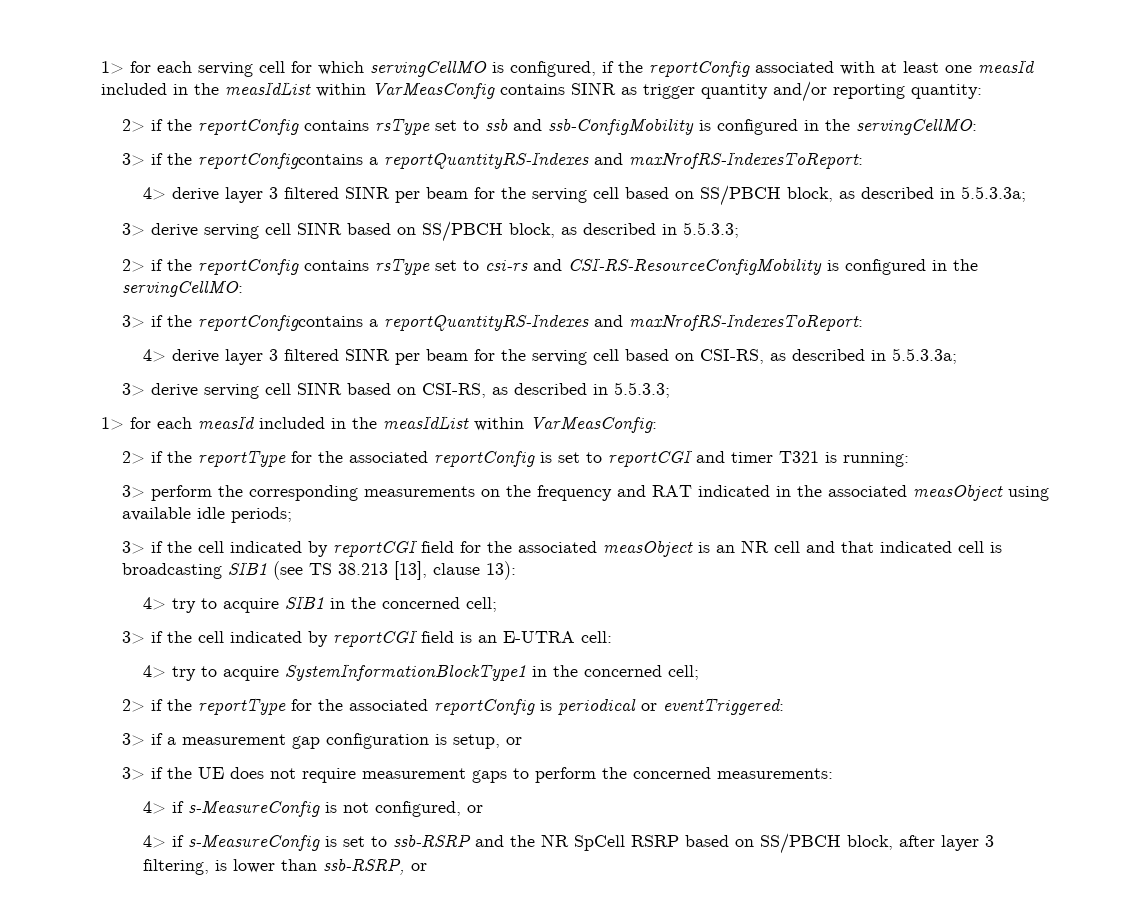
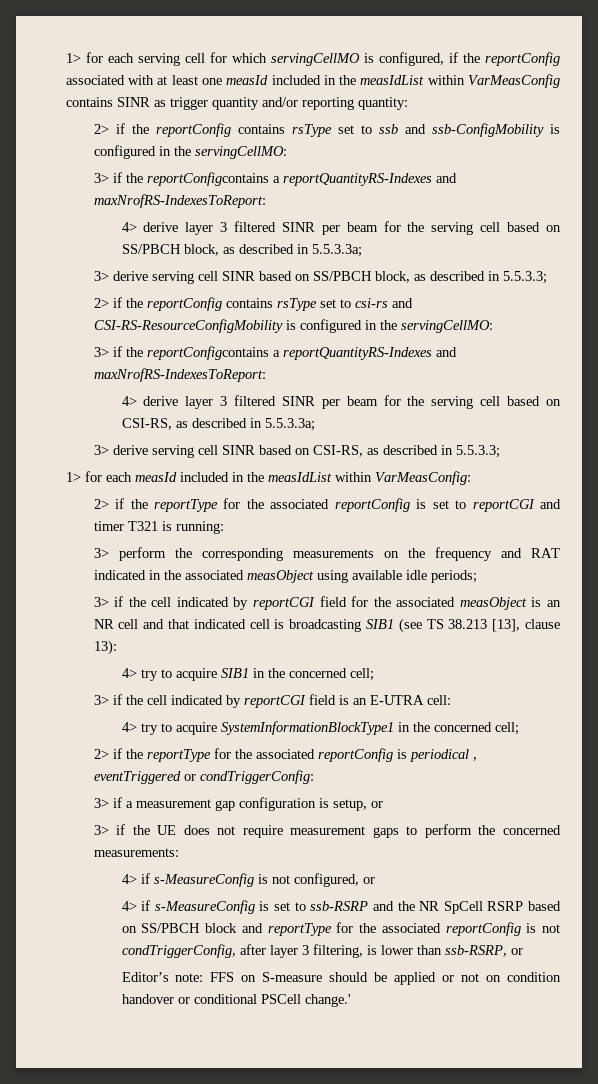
[640,698,784,715] or eventTriggered: -> [472,757,477,761] [93,770,314,784] , eventTriggered or condTriggerConfig:
[846,835,893,850] block, -> [205,922,561,936] [121,944,236,958] block and reportType for the associated reportConfig is not condTriggerConfig,
(427, 867) none -> [121,972,562,985] [121,994,351,1007] // Editor’s note: FFS on S-measure should be applied or not on condition handover or conditional PSCell change.'

